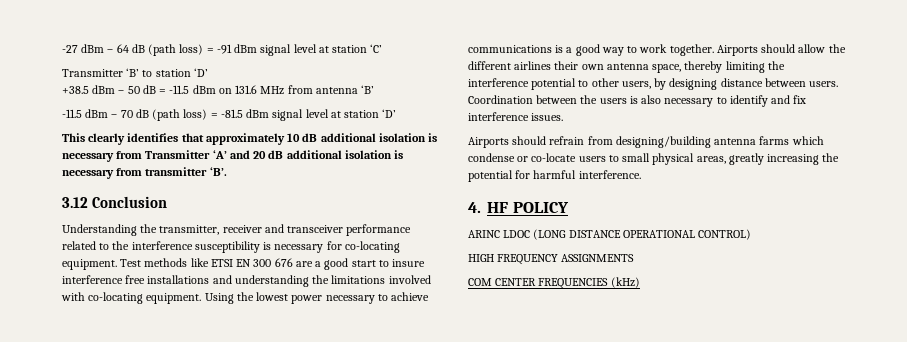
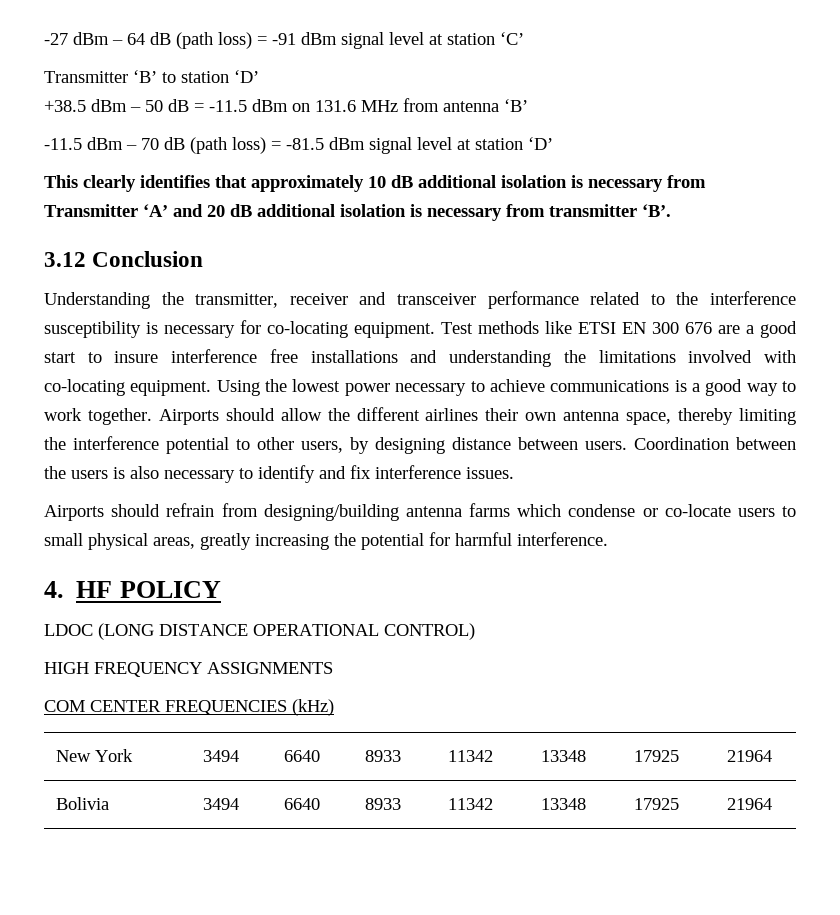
[468,230,500,238] ARINC -> (221, 589) none
(640, 282) none -> [55,749,133,762] [203,750,239,762] [284,750,320,762] [365,750,401,762] [447,750,493,762] [540,750,586,762] [633,750,679,762] [726,750,772,762] [55,797,109,810] [203,798,239,810] [284,798,320,810] [365,798,401,810] [447,798,493,810] [540,798,586,810] [633,798,679,810] [726,798,772,810] // New York | 3494 | 6640 | 8933 | 11342 | 13348 | 17925 | 21964 // Bolivia | 3494 | 6640 | 8933 | 11342 | 13348 | 17925 | 21964

